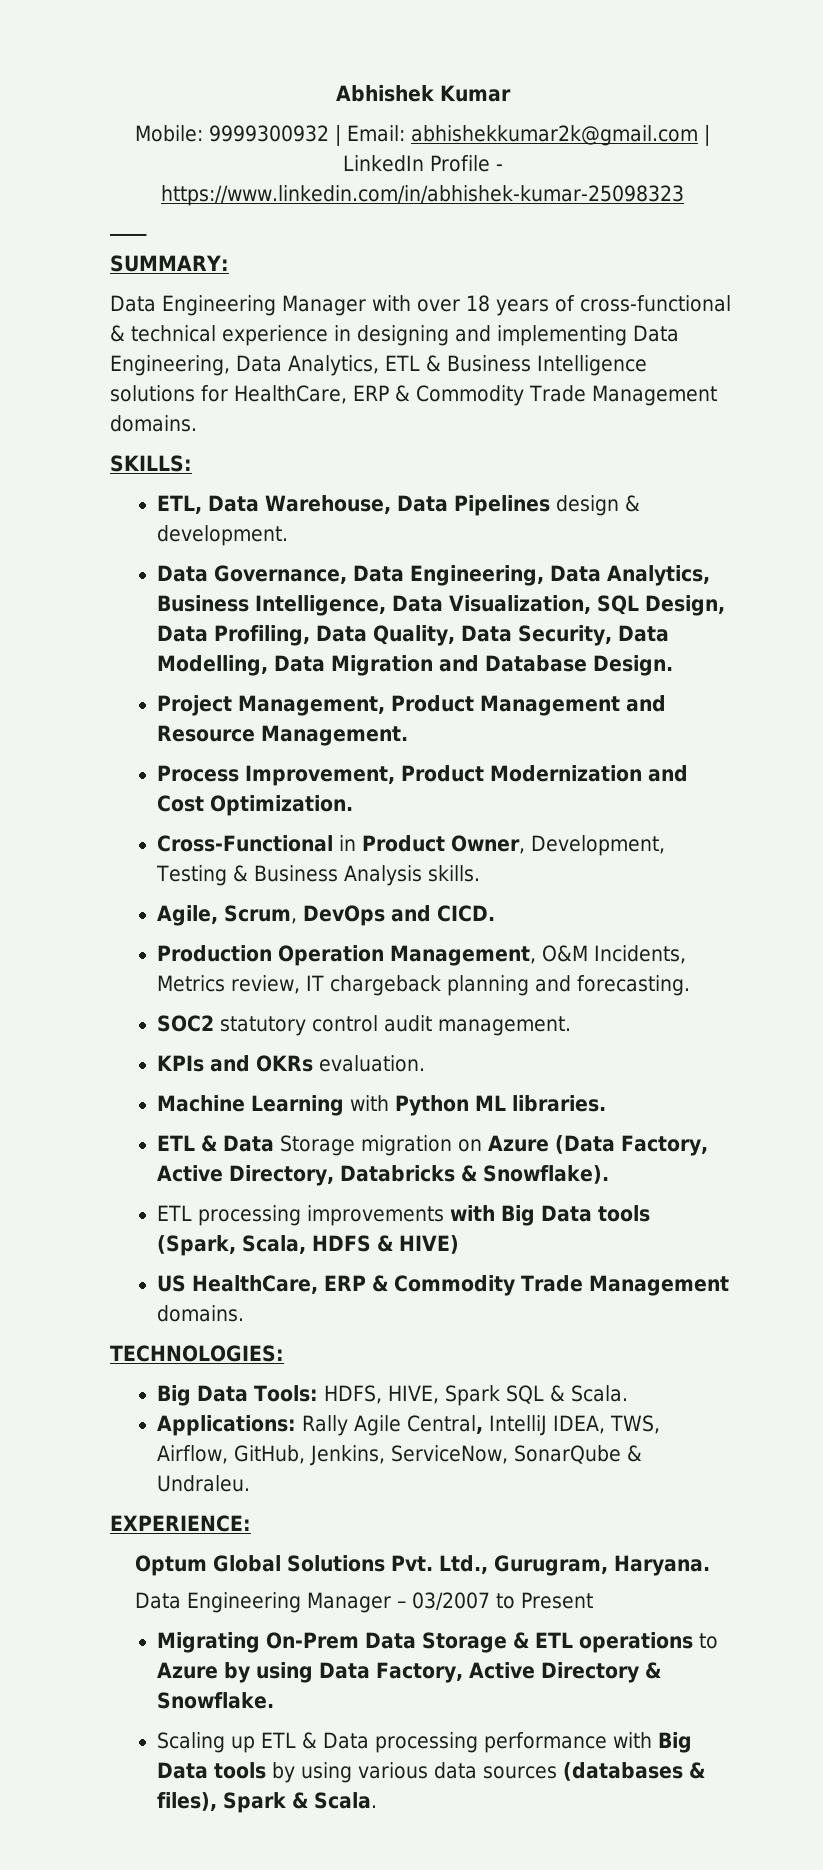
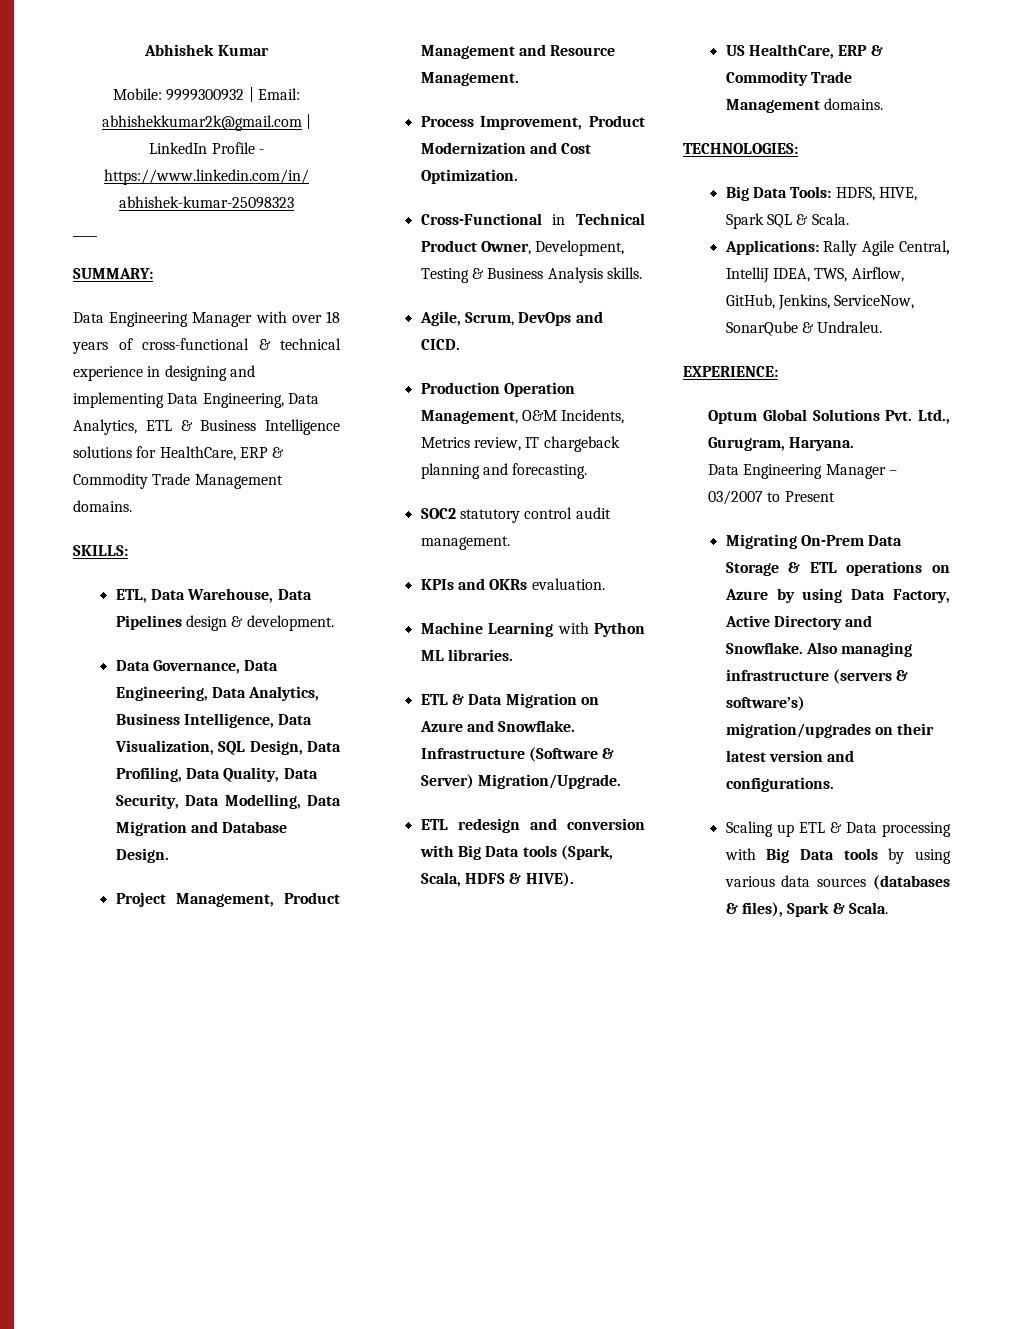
(357, 843) none -> [576,213,645,225] Technical
[280,1135,709,1156] [157,1165,610,1186] [157,1205,445,1226] Storage migration on Azure (Data Factory, Active Directory, Databricks & Snowflake). // ETL processing improvements -> [505,693,599,708] [419,720,576,732] [420,747,615,762] [420,774,622,789] [420,818,645,833] Migration on Azure and Snowflake. Infrastructure (Software & Server) Migration/Upgrade. // ETL redesign and conversion
[399,1235,460,1254] HIVE) -> [525,872,574,887] HIVE).
[699,1633,719,1649] to -> [932,565,950,573] on
[645,1662,662,1679] [157,1692,275,1709] & Snowflake. -> [845,615,873,627] [725,642,913,657] [725,669,909,684] [725,696,805,711] [725,723,935,738] [725,750,855,762] [725,777,834,792] and Snowflake. Also managing infrastructure (servers & software’s) migration/upgrades on their latest version and configurations.
[484,1732,608,1753] performance -> (951, 829) none

